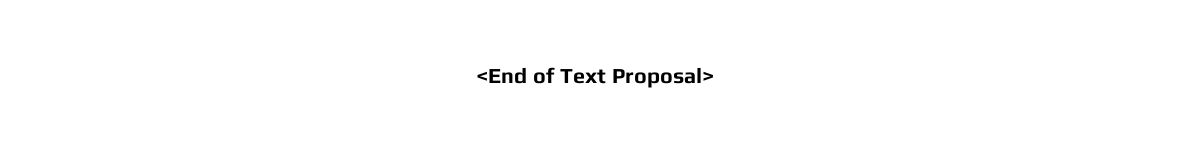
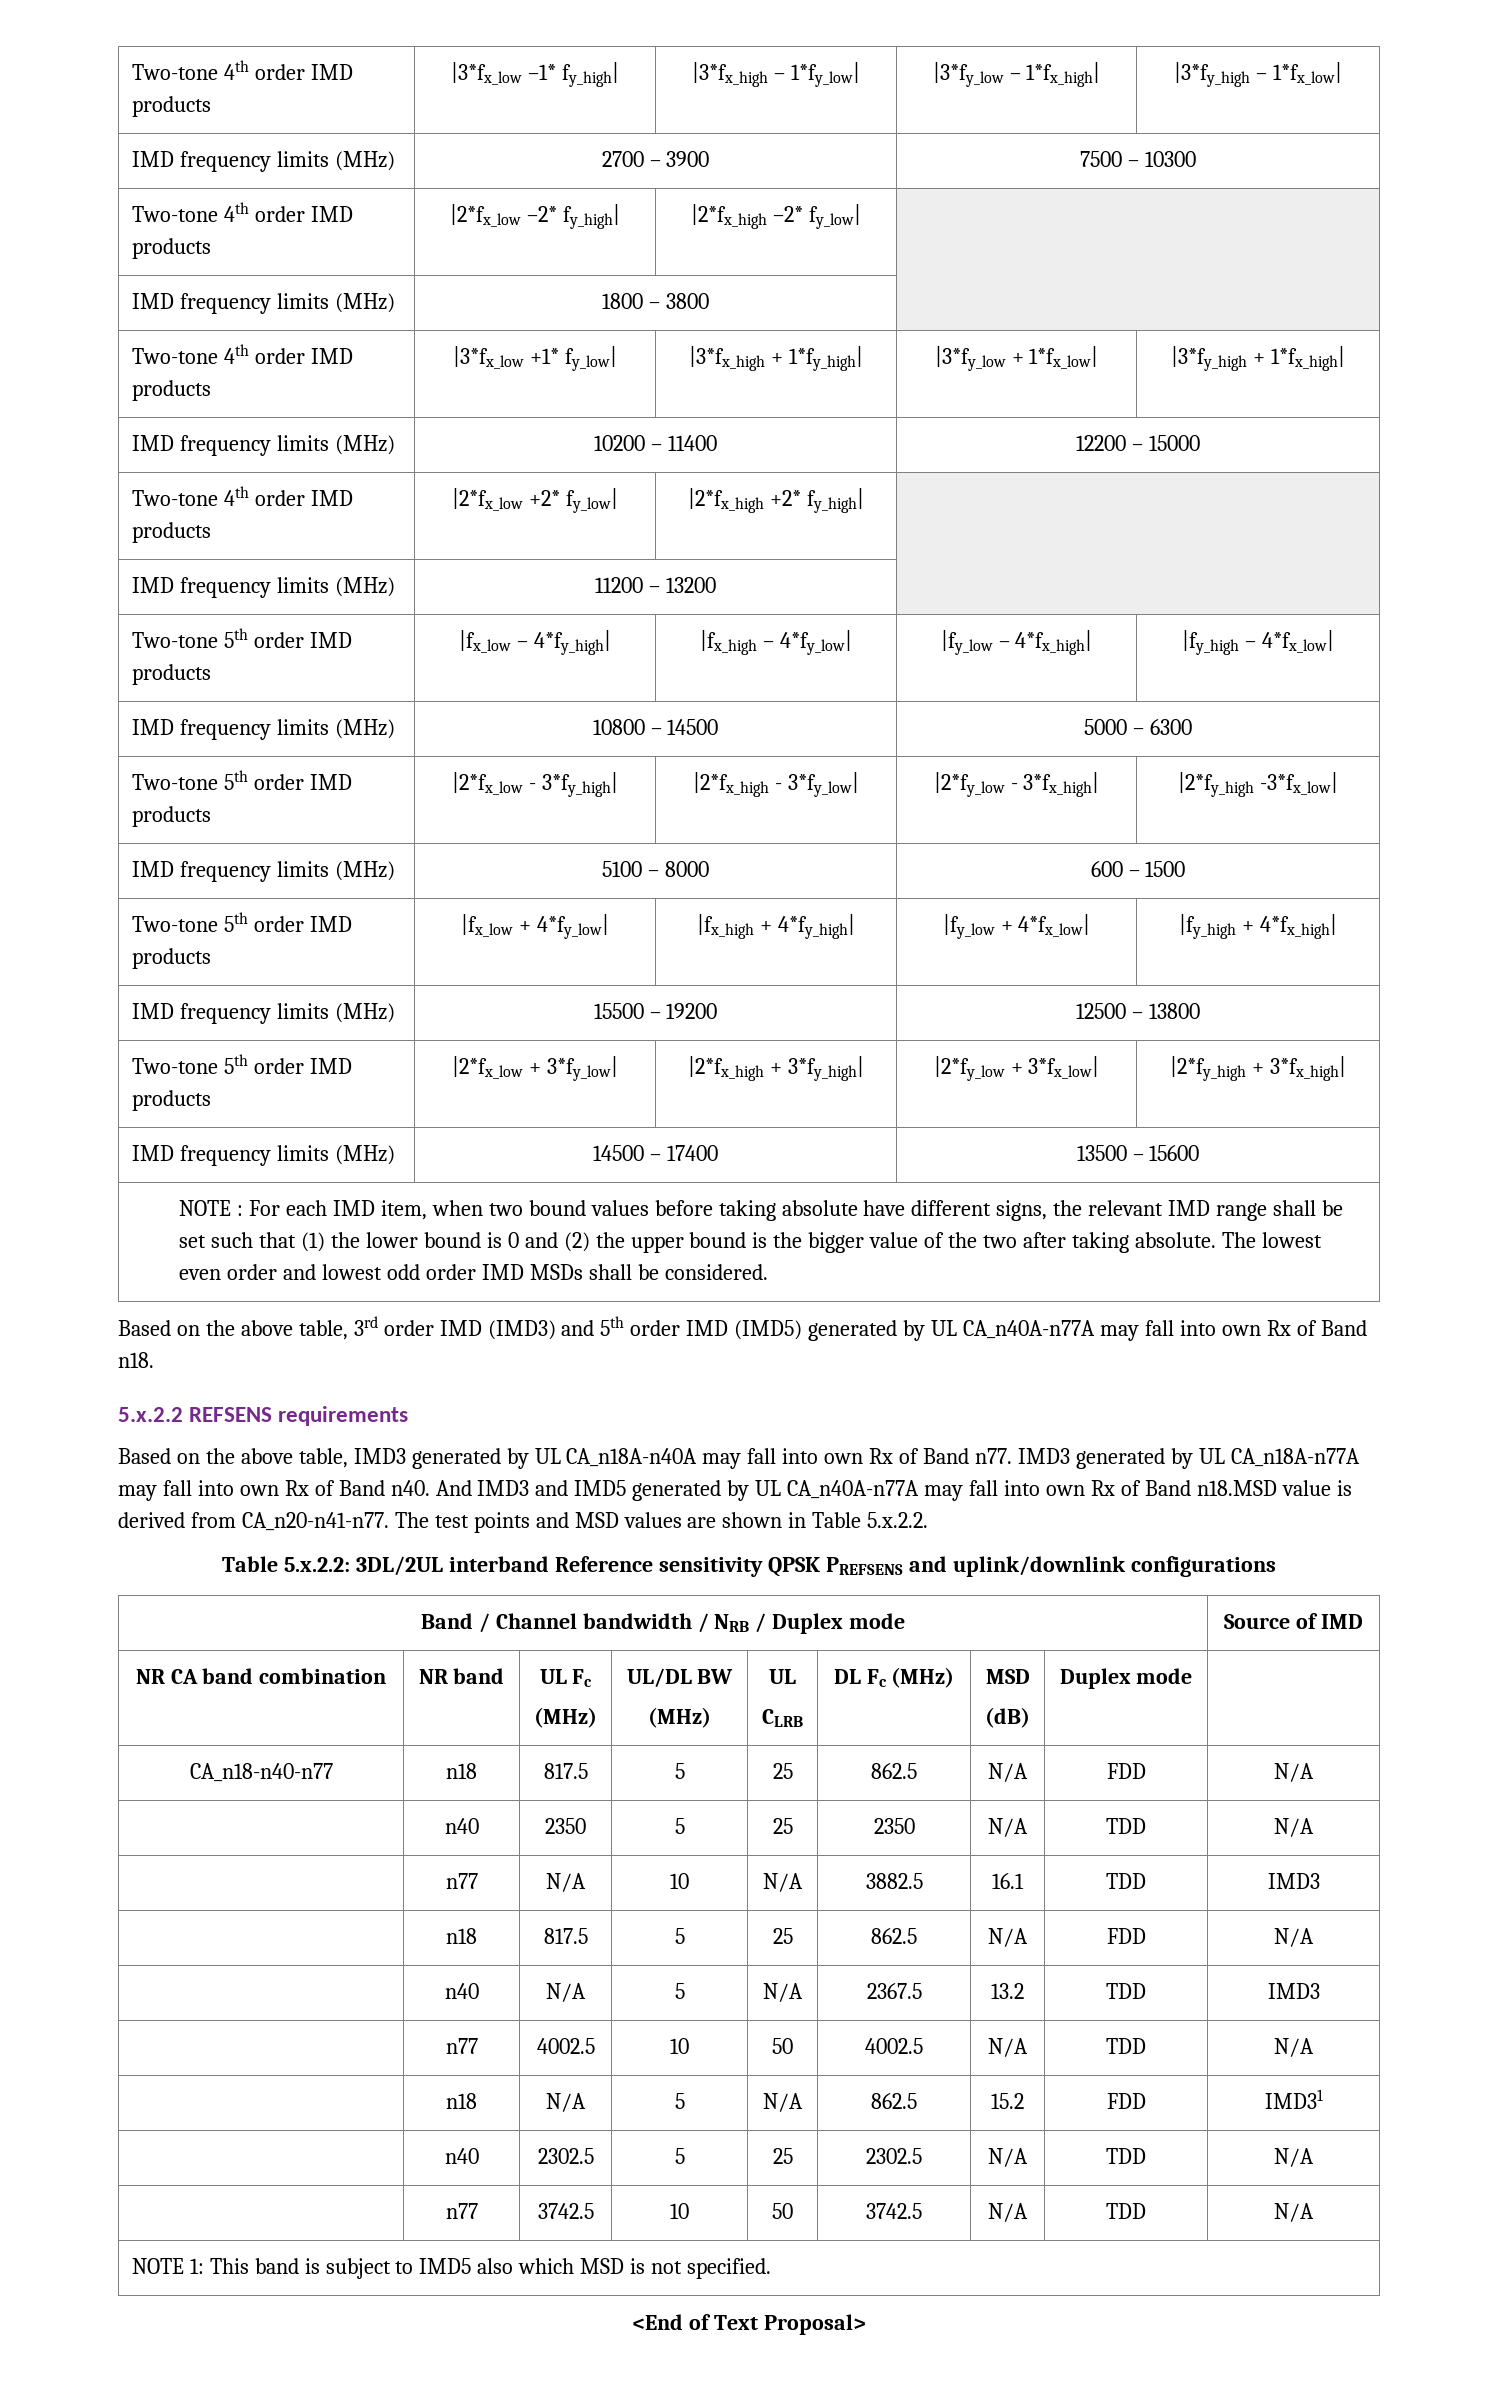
(476, 75) none -> [131,60,353,80] [131,96,211,117] [451,62,619,87] [692,62,860,87] [932,62,1101,87] [1174,62,1342,87] [131,151,395,172] [601,151,710,167] [1080,151,1196,167] [131,202,353,222] [131,238,211,259] [450,204,620,229] [691,204,861,229] [131,293,395,314] [602,293,709,309] [131,344,353,364] [131,380,211,401] [453,346,617,371] [689,346,863,371] [934,346,1099,371] [1171,346,1345,371] [131,435,395,456] [594,435,717,451] [1076,435,1200,451] [131,486,353,506] [131,522,211,543] [452,488,618,513] [688,488,864,513] [131,577,395,598] [595,577,716,593] [131,628,352,648] [131,664,211,685] [459,630,611,655] [700,630,852,655] [940,630,1093,655] [1182,630,1334,655] [131,719,395,740] [592,719,719,735] [1084,719,1192,735] [131,770,352,790] [131,806,211,827] [452,772,618,797] [693,772,859,797] [933,772,1100,797] [1178,772,1338,797] [131,861,395,882] [602,861,709,877] [1090,861,1186,877] [131,912,352,932] [131,948,211,969] [461,914,609,939] [697,914,855,939] [942,914,1091,939] [1179,914,1337,939] [131,1003,395,1024] [593,1003,718,1019] [1076,1003,1200,1019] [131,1054,352,1074] [131,1090,211,1111] [452,1056,618,1081] [688,1056,864,1081] [933,1056,1100,1081] [1170,1056,1346,1081] [131,1145,395,1166] [593,1145,718,1161] [1076,1145,1200,1161] [179,1200,1343,1221] [179,1232,1322,1253] [179,1264,768,1280] [118,1316,1367,1341] [118,1352,154,1368] [118,1406,409,1426] [118,1448,1360,1469] [118,1480,1352,1501] [118,1512,929,1533] [222,1556,1276,1577] [420,1613,906,1634] [1224,1613,1363,1629] [135,1668,387,1684] [418,1668,505,1684] [539,1669,593,1687] [534,1707,597,1728] [626,1668,734,1688] [648,1707,711,1728] [769,1669,796,1684] [762,1709,803,1727] [833,1667,955,1688] [985,1669,1030,1684] [985,1707,1030,1728] [1059,1668,1193,1689] [189,1763,333,1782] [446,1763,477,1779] [543,1763,588,1779] [674,1763,685,1779] [772,1763,793,1779] [871,1763,917,1779] [988,1763,1028,1782] [1106,1763,1146,1779] [1274,1763,1314,1782] [444,1818,479,1834] [545,1818,586,1834] [674,1818,685,1834] [772,1818,793,1834] [873,1818,915,1834] [988,1818,1028,1837] [1106,1818,1146,1834] [1274,1818,1314,1837] [445,1873,478,1889] [546,1873,586,1892] [670,1873,689,1889] [763,1873,803,1892] [865,1873,923,1889] [992,1873,1024,1889] [1106,1873,1146,1889] [1267,1873,1320,1889] [446,1928,477,1944] [543,1928,588,1944] [674,1928,685,1944] [772,1928,793,1944] [871,1928,917,1944] [988,1928,1028,1947] [1106,1928,1146,1944] [1274,1928,1314,1947] [444,1983,479,1999] [546,1983,586,2002] [674,1983,685,1999] [763,1983,803,2002] [866,1983,922,1999] [991,1983,1024,1999] [1106,1983,1146,1999] [1267,1983,1320,1999] [445,2038,478,2054] [536,2038,595,2054] [670,2038,689,2054] [772,2038,793,2054] [865,2038,923,2054] [988,2038,1028,2057] [1106,2038,1146,2054] [1274,2038,1314,2057] [446,2093,477,2109] [546,2093,586,2112] [674,2093,685,2109] [763,2093,803,2112] [871,2093,917,2109] [991,2093,1024,2109] [1106,2093,1146,2109] [1264,2089,1323,2109] [444,2148,479,2164] [537,2148,594,2164] [674,2148,685,2164] [772,2148,793,2164] [866,2148,922,2164] [988,2148,1028,2167] [1106,2148,1146,2164] [1274,2148,1314,2167] [445,2203,478,2219] [537,2203,594,2219] [670,2203,689,2219] [772,2203,793,2219] [866,2203,922,2219] [988,2203,1028,2222] [1106,2203,1146,2219] [1274,2203,1314,2222] [131,2258,772,2279] Two-tone 4th order IMD products | |3*fx_low –1* fy_high| | |3*fx_high – 1*fy_low| | |3*fy_low – 1*fx_high| | |3*fy_high – 1*fx_low| // IMD frequency limits (MHz) | 2700 – 3900 | 7500 – 10300 // Two-tone 4th order IMD products | |2*fx_low –2* fy_high| | |2*fx_high –2* fy_low| | // IMD frequency limits (MHz) | 1800 – 3800 | // Two-tone 4th order IMD products | |3*fx_low +1* fy_low| | |3*fx_high + 1*fy_high| | |3*fy_low + 1*fx_low| | |3*fy_high + 1*fx_high| // IMD frequency limits (MHz) | 10200 – 11400 | 12200 – 15000 // Two-tone 4th order IMD products | |2*fx_low +2* fy_low| | |2*fx_high +2* fy_high| | // IMD frequency limits (MHz) | 11200 – 13200 | // Two-tone 5th order IMD products | |fx_low – 4*fy_high| | |fx_high – 4*fy_low| | |fy_low – 4*fx_high| | |fy_high – 4*fx_low| // IMD frequency limits (MHz) | 10800 – 14500 | 5000 – 6300 // Two-tone 5th order IMD products | |2*fx_low - 3*fy_high| | |2*fx_high - 3*fy_low| | |2*fy_low - 3*fx_high| | |2*fy_high -3*fx_low| // IMD frequency limits (MHz) | 5100 – 8000 | 600 – 1500 // Two-tone 5th order IMD products | |fx_low + 4*fy_low| | |fx_high + 4*fy_high| | |fy_low + 4*fx_low| | |fy_high + 4*fx_high| // IMD frequency limits (MHz) | 15500 – 19200 | 12500 – 13800 // Two-tone 5th order IMD products | |2*fx_low + 3*fy_low| | |2*fx_high + 3*fy_high| | |2*fy_low + 3*fx_low| | |2*fy_high + 3*fx_high| // IMD frequency limits (MHz) | 14500 – 17400 | 13500 – 15600 // NOTE : For each IMD item, when two bound values before taking absolute have different signs, the relevant IMD range shall be set such that (1) the lower bound is 0 and (2) the upper bound is the bigger value of the two after taking absolute. The lowest even order and lowest odd order IMD MSDs shall be considered. // Based on the above table, 3rd order IMD (IMD3) and 5th order IMD (IMD5) generated by UL CA_n40A-n77A may fall into own Rx of Band n18. // 5.x.2.2 REFSENS requirements // Based on the above table, IMD3 generated by UL CA_n18A-n40A may fall into own Rx of Band n77. IMD3 generated by UL CA_n18A-n77A may fall into own Rx of Band n40. And IMD3 and IMD5 generated by UL CA_n40A-n77A may fall into own Rx of Band n18.MSD value is derived from CA_n20-n41-n77. The test points and MSD values are shown in Table 5.x.2.2. // Table 5.x.2.2: 3DL/2UL interband Reference sensitivity QPSK PREFSENS and uplink/downlink configurations // Band / Channel bandwidth / NRB / Duplex mode | Source of IMD // NR CA band combination | NR band | UL Fc // (MHz) | UL/DL BW // (MHz) | UL // CLRB | DL Fc (MHz) | MSD // (dB) | Duplex mode | // CA_n18-n40-n77 | n18 | 817.5 | 5 | 25 | 862.5 | N/A | FDD | N/A // | n40 | 2350 | 5 | 25 | 2350 | N/A | TDD | N/A // | n77 | N/A | 10 | N/A | 3882.5 | 16.1 | TDD | IMD3 // | n18 | 817.5 | 5 | 25 | 862.5 | N/A | FDD | N/A // | n40 | N/A | 5 | N/A | 2367.5 | 13.2 | TDD | IMD3 // | n77 | 4002.5 | 10 | 50 | 4002.5 | N/A | TDD | N/A // | n18 | N/A | 5 | N/A | 862.5 | 15.2 | FDD | IMD31 // | n40 | 2302.5 | 5 | 25 | 2302.5 | N/A | TDD | N/A // | n77 | 3742.5 | 10 | 50 | 3742.5 | N/A | TDD | N/A // NOTE 1: This band is subject to IMD5 also which MSD is not specified. //

